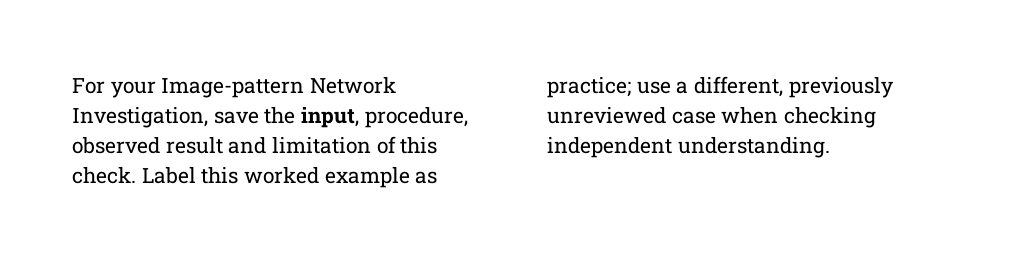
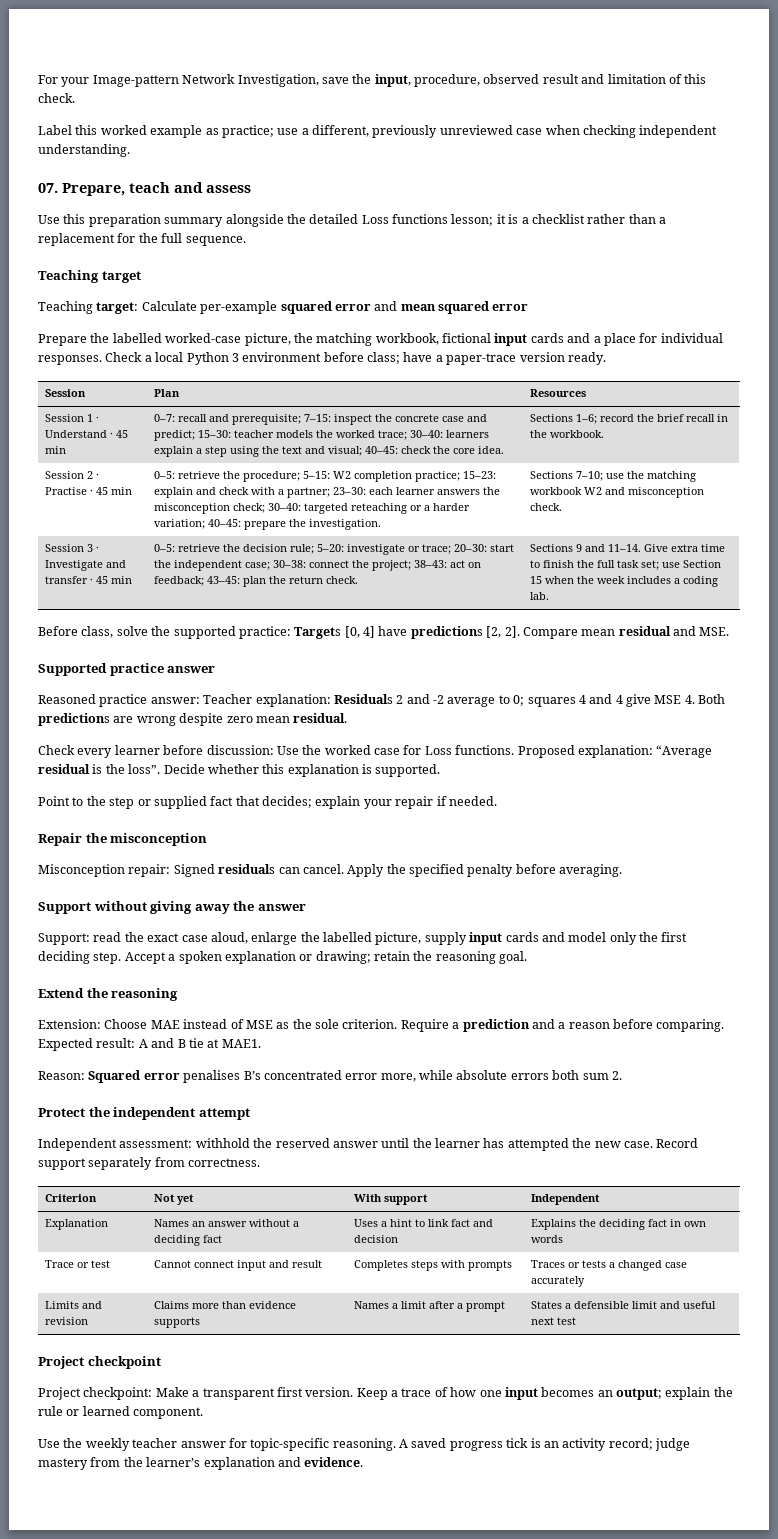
(136, 175) none -> (75, 98) //
(830, 147) none -> [38,182,251,196] [38,214,666,227] [38,233,246,246] [38,270,141,283] [38,301,529,314] [38,333,723,346] [38,352,606,365] [44,389,86,397] [153,389,180,397] [529,389,586,397] [44,414,99,422] [44,430,128,438] [44,446,66,454] [153,414,487,425] [153,430,489,441] [153,446,504,457] [529,414,728,424] [529,430,604,438] [44,471,99,479] [44,487,132,495] [153,471,496,482] [153,487,500,498] [153,503,470,514] [153,519,381,530] [529,471,696,482] [529,487,704,498] [529,503,562,511] [44,544,99,552] [44,560,126,571] [44,576,132,584] [153,544,514,555] [153,560,481,571] [153,576,358,587] [529,544,725,552] [529,560,721,570] [529,576,718,587] [529,592,549,600] [38,626,730,639] [38,663,216,676] [38,694,726,707] [38,713,348,726] [38,745,713,758] [38,764,441,777] [38,796,497,809] [38,833,208,846] [38,864,623,877] [38,901,306,914] [38,932,688,945] [38,951,528,964] [38,988,179,1001] [38,1019,725,1032] [38,1038,261,1051] [38,1070,622,1083] [38,1107,250,1120] [38,1138,699,1151] [38,1157,261,1170] [44,1194,97,1202] [153,1194,194,1205] [353,1194,428,1205] [530,1194,600,1205] [44,1219,108,1230] [153,1219,299,1227] [153,1235,222,1246] [353,1219,493,1227] [353,1235,398,1243] [530,1219,706,1230] [530,1235,563,1243] [44,1260,110,1268] [153,1260,322,1271] [353,1260,512,1271] [530,1260,687,1271] [530,1276,585,1287] [44,1301,102,1309] [44,1317,88,1325] [153,1301,296,1309] [153,1317,200,1328] [353,1301,505,1312] [530,1301,716,1309] [530,1317,576,1325] [38,1356,161,1369] [38,1387,733,1400] [38,1406,204,1419] [38,1438,690,1451] [38,1457,364,1470] // 07. Prepare, teach and assess // Use this preparation summary alongside the detailed Loss functions lesson; it is a checklist rather than a replacement for the full sequence. // Teaching target // Teaching target: Calculate per-example squared error and mean squared error // Prepare the labelled worked-case picture, the matching workbook, fictional input cards and a place for individual responses. Check a local Python 3 environment before class; have a paper-trace version ready. // Session | Plan | Resources // Session 1 · Understand · 45 min | 0–7: recall and prerequisite; 7–15: inspect the concrete case and predict; 15–30: teacher models the worked trace; 30–40: learners explain a step using the text and visual; 40–45: check the core idea. | Sections 1–6; record the brief recall in the workbook. // Session 2 · Practise · 45 min | 0–5: retrieve the procedure; 5–15: W2 completion practice; 15–23: explain and check with a partner; 23–30: each learner answers the misconception check; 30–40: targeted reteaching or a harder variation; 40–45: prepare the investigation. | Sections 7–10; use the matching workbook W2 and misconception check. // Session 3 · Investigate and transfer · 45 min | 0–5: retrieve the decision rule; 5–20: investigate or trace; 20–30: start the independent case; 30–38: connect the project; 38–43: act on feedback; 43–45: plan the return check. | Sections 9 and 11–14. Give extra time to finish the full task set; use Section 15 when the week includes a coding lab. // Before class, solve the supported practice: Targets [0, 4] have predictions [2, 2]. Compare mean residual and MSE. // Supported practice answer // Reasoned practice answer: Teacher explanation: Residuals 2 and -2 average to 0; squares 4 and 4 give MSE 4. Both predictions are wrong despite zero mean residual. // Check every learner before discussion: Use the worked case for Loss functions. Proposed explanation: “Average residual is the loss”. Decide whether this explanation is supported. // Point to the step or supplied fact that decides; explain your repair if needed. // Repair the misconception // Misconception repair: Signed residuals can cancel. Apply the specified penalty before averaging. // Support without giving away the answer // Support: read the exact case aloud, enlarge the labelled picture, supply input cards and model only the first deciding step. Accept a spoken explanation or drawing; retain the reasoning goal. // Extend the reasoning // Extension: Choose MAE instead of MSE as the sole criterion. Require a prediction and a reason before comparing. Expected result: A and B tie at MAE1. // Reason: Squared error penalises B’s concentrated error more, while absolute errors both sum 2. // Protect the independent attempt // Independent assessment: withhold the reserved answer until the learner has attempted the new case. Record support separately from correctness. // Criterion | Not yet | With support | Independent // Explanation | Names an answer without a deciding fact | Uses a hint to link fact and decision | Explains the deciding fact in own words // Trace or test | Cannot connect input and result | Completes steps with prompts | Traces or tests a changed case accurately // Limits and revision | Claims more than evidence supports | Names a limit after a prompt | States a defensible limit and useful next test // Project checkpoint // Project checkpoint: Make a transparent first version. Keep a trace of how one input becomes an output; explain the rule or learned component. // Use the weekly teacher answer for topic-specific reasoning. A saved progress tick is an activity record; judge mastery from the learner’s explanation and evidence.

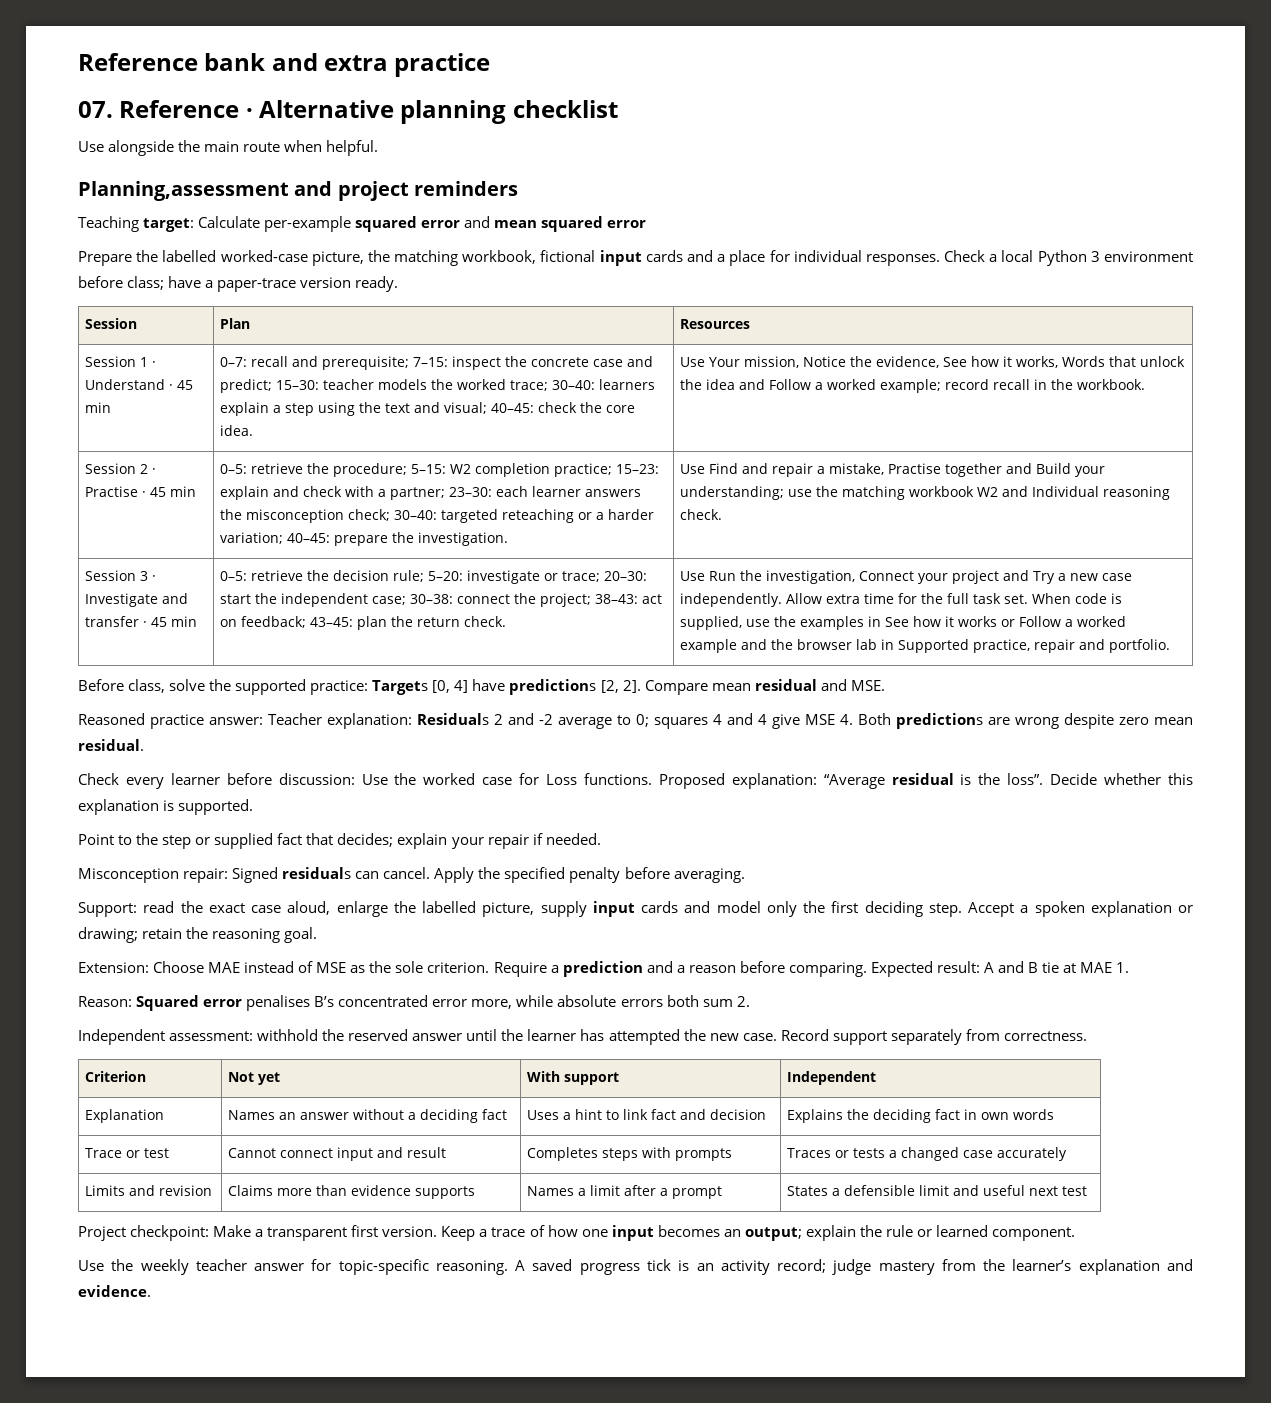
[38,74,707,87] [38,93,75,103] [38,125,718,138] [38,144,130,157] [38,182,251,196] [38,214,666,227] [38,233,246,246] [38,270,141,283] For your Image-pattern Network Investigation, save the input, procedure, observed result and limitation of this check. // Label this worked example as practice; use a different, previously unreviewed case when checking independent understanding. // 07. Prepare, teach and assess // Use this preparation summary alongside the detailed Loss functions lesson; it is a checklist rather than a replacement for the full sequence. // Teaching target -> [78,53,491,77] [78,100,618,124] [78,140,379,156] [78,181,519,201] Reference bank and extra practice // 07. Reference · Alternative planning checklist // Use alongside the main route when helpful. // Planning,assessment and project reminders
[529,414,684,424] Sections 1–6; record the brief -> [680,356,1186,368] [680,379,990,393] Use Your mission, Notice the evidence, See how it works, Words that unlock the idea and Follow a worked example; record
[529,471,603,481] Sections 7–10; -> [680,463,1106,477] [680,486,785,500] Use Find and repair a mistake, Practise together and Build your understanding;
[627,487,704,498] misconception -> [1032,486,1171,500] Individual reasoning
[529,544,725,552] [529,560,721,570] [529,576,718,587] [529,592,549,600] Sections 9 and 11–14. Give extra time to finish the full task set; use Section 15 when the week includes a coding lab. -> [680,570,1133,584] [680,593,1123,607] [680,616,1127,630] [680,639,1171,653] Use Run the investigation, Connect your project and Try a new case independently. Allow extra time for the full task set. When code is supplied, use the examples in See how it works or Follow a worked example and the browser lab in Supported practice, repair and portfolio.
[38,663,216,676] // Supported practice answer -> (885, 685) none
[38,833,208,846] // Repair the misconception -> (601, 839) none
[38,901,306,914] // Support without giving away the answer -> (745, 875) none
[38,988,179,1001] // Extend the reasoning -> (318, 935) none
[221,1039,261,1048] MAE1. -> [1080,962,1130,973] MAE 1.
[38,1107,250,1120] // Protect the independent attempt -> (750, 1001) none
[38,1356,161,1369] // Project checkpoint -> (1088, 1191) none

